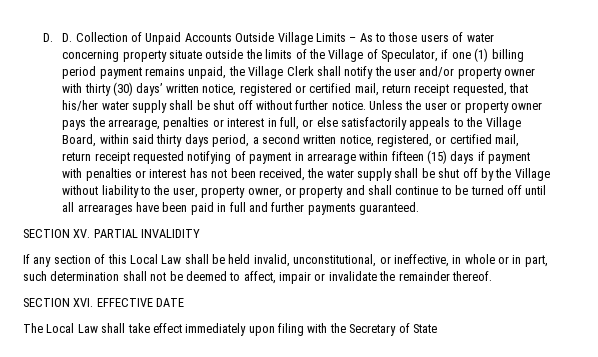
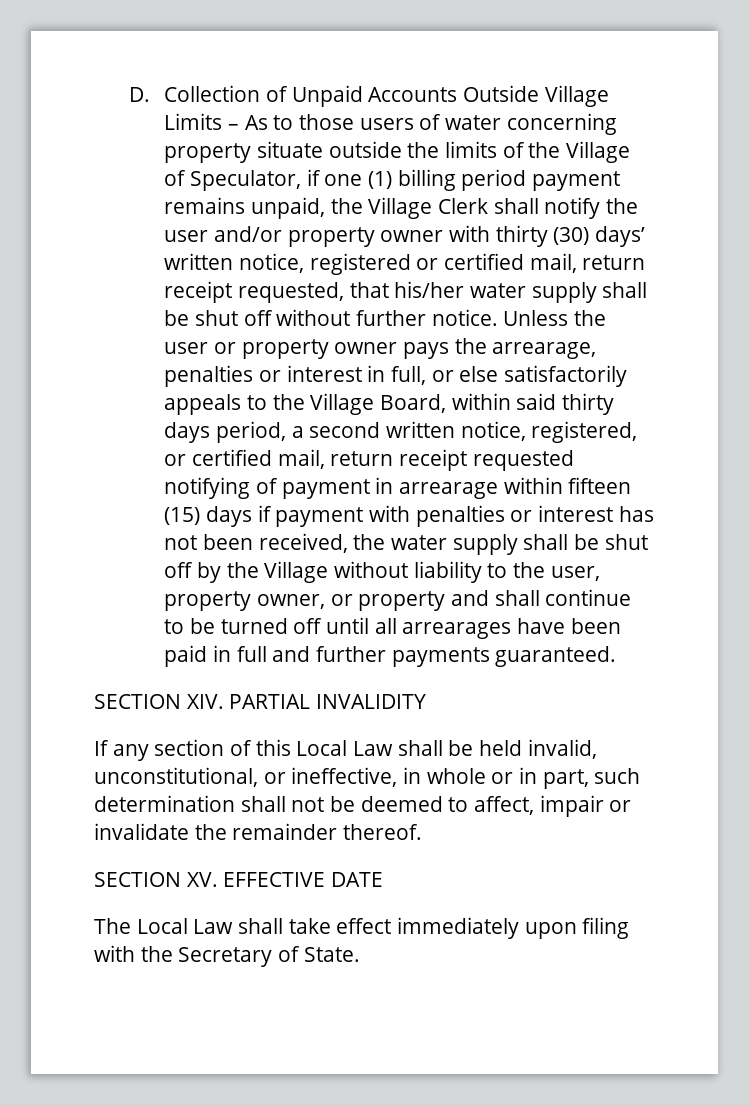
[42,33,73,42] D. D. -> [129,87,151,102] D.
[73,229,91,238] XV. -> [186,694,224,709] XIV.
[73,298,94,307] XVI. -> [186,872,218,887] XV.
[412,324,437,333] State -> [303,947,360,962] State.

